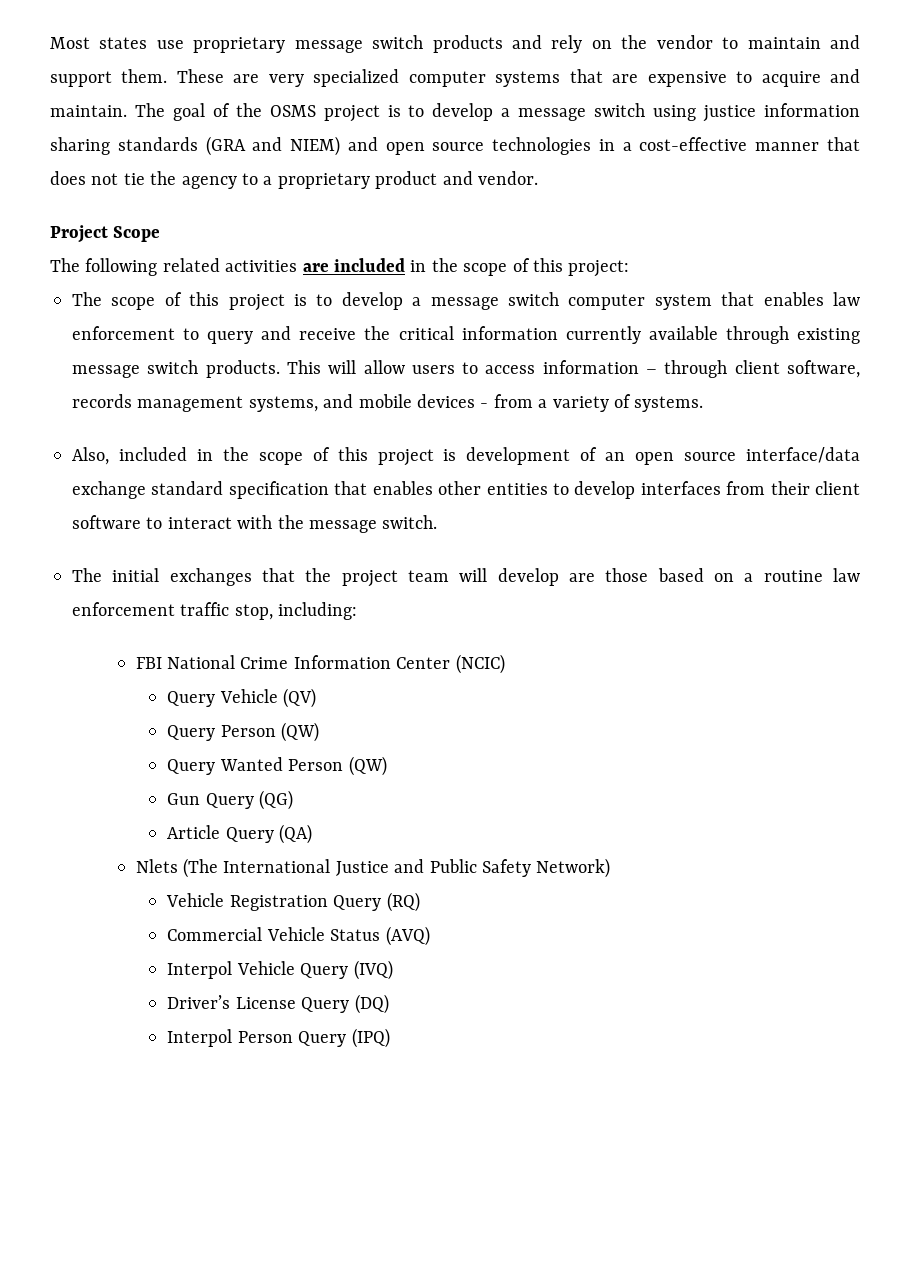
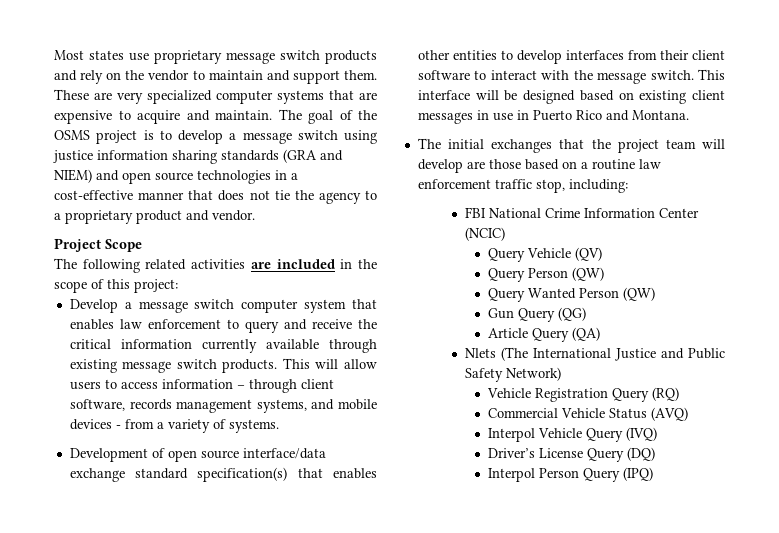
[72,292,403,311] The scope of this project is to develop -> [69,299,118,313] Develop
[72,447,626,466] Also, included in the scope of this project is development of an -> [69,448,165,462] Development of
[228,481,329,499] specification -> [197,467,288,482] specification(s)
(438, 522) none -> [698,69,725,80] [417,90,725,104] [417,110,689,124] This interface will be designed based on existing client messages in use in Puerto Rico and Montana.

